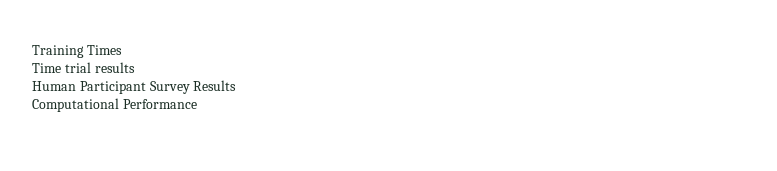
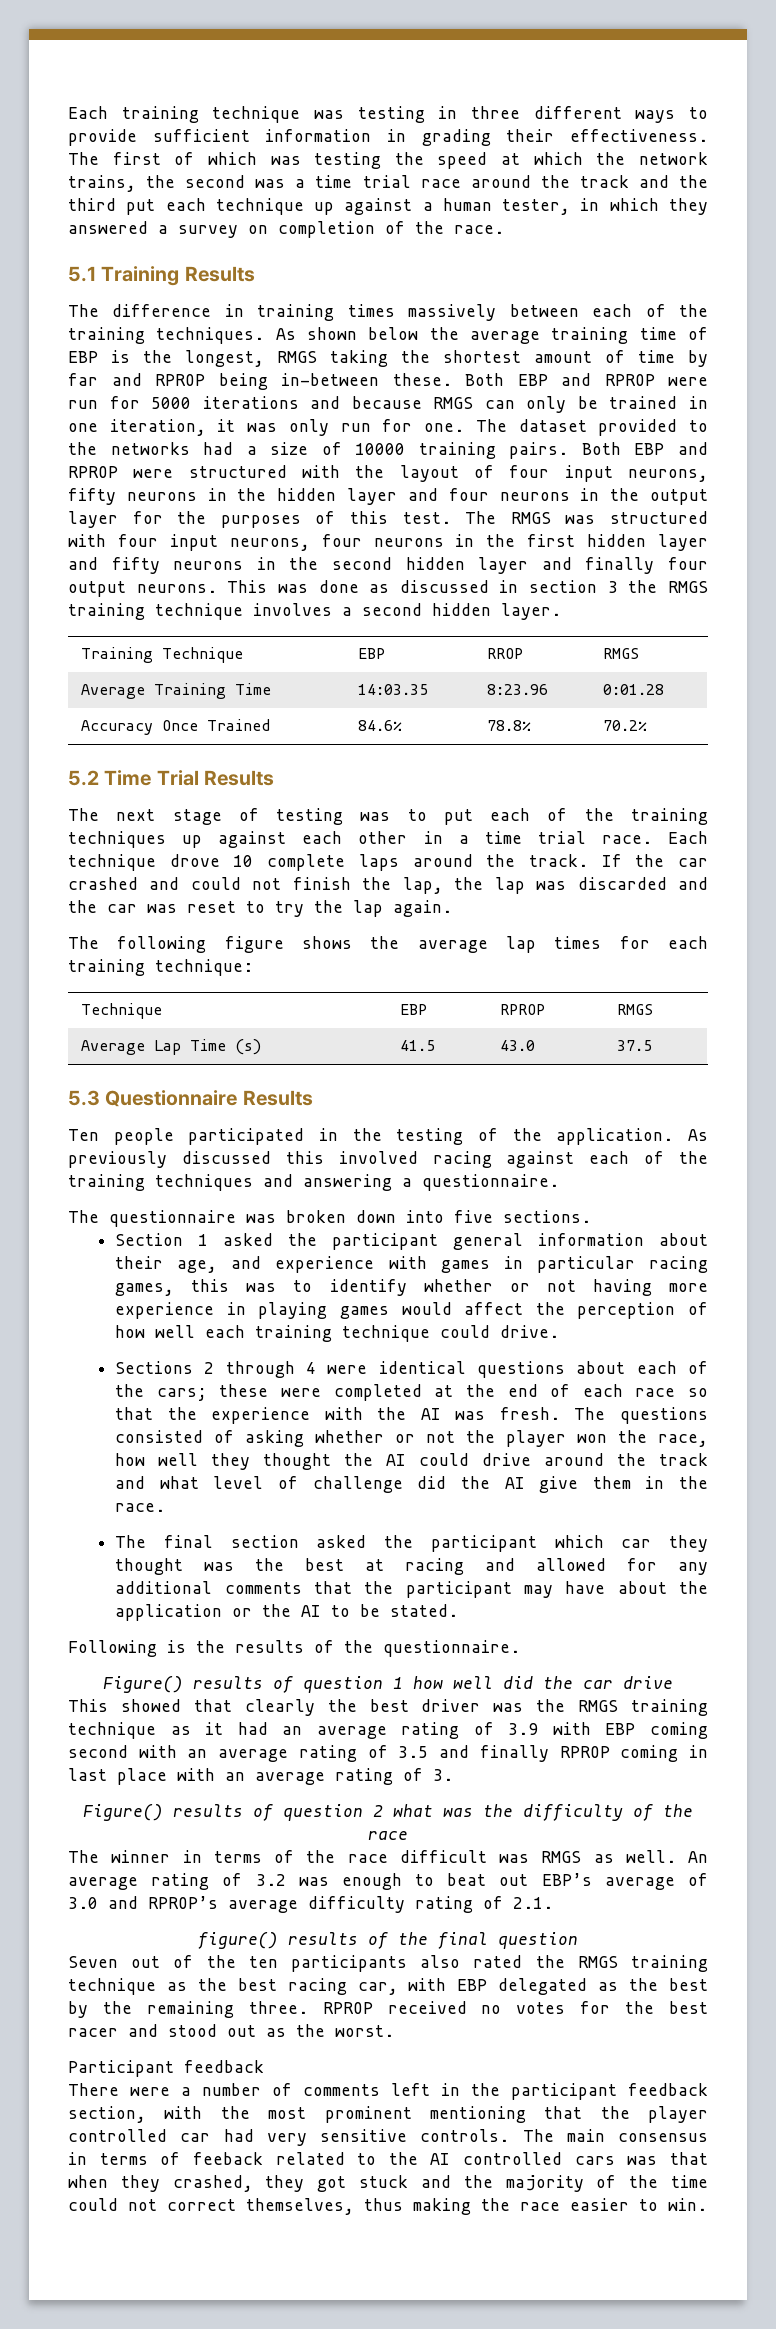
[32,45,122,58] [32,62,135,73] [32,80,237,94] [32,98,197,112] Training Times // Time trial results // Human Participant Survey Results // Computational Performance -> [68,106,708,123] [68,129,709,146] [68,152,708,169] [68,175,708,192] [68,198,708,215] [68,221,504,238] [68,266,255,286] [68,304,709,321] [68,327,708,344] [68,350,708,367] [68,373,708,390] [68,396,708,413] [68,419,709,436] [68,442,708,459] [68,465,708,482] [68,488,709,505] [68,511,709,528] [68,534,708,551] [68,557,709,574] [68,580,708,597] [68,603,561,620] [80,647,243,663] [357,648,385,659] [486,648,523,659] [602,648,639,659] [80,683,271,699] [357,684,428,695] [486,684,548,695] [602,684,664,695] [80,719,270,735] [357,720,402,731] [486,720,531,731] [602,720,647,731] [68,770,275,786] [68,808,708,825] [68,831,709,848] [68,854,708,871] [68,877,708,894] [68,900,452,917] [68,936,708,953] [68,959,253,976] [80,1003,162,1019] [399,1004,427,1015] [499,1004,545,1015] [616,1004,653,1015] [80,1039,261,1055] [399,1040,435,1051] [499,1040,535,1051] [616,1040,652,1051] [68,1090,313,1107] [68,1128,709,1145] [68,1151,708,1168] [68,1174,559,1191] [68,1210,591,1227] [115,1233,709,1250] [115,1256,709,1273] [115,1279,708,1296] [115,1302,709,1319] [115,1325,560,1342] [115,1361,708,1378] [115,1384,709,1401] [115,1407,709,1424] [115,1430,708,1447] [115,1453,708,1470] [115,1476,708,1493] [115,1503,166,1512] [115,1535,709,1552] [115,1558,709,1575] [115,1581,709,1598] [115,1604,459,1621] [68,1640,520,1657] [103,1676,673,1693] [68,1699,708,1716] [68,1722,708,1739] [68,1745,709,1762] [68,1768,453,1785] [83,1804,693,1821] [368,1831,408,1840] [68,1850,708,1863] [68,1873,708,1890] [68,1896,553,1913] [198,1932,578,1949] [68,1955,708,1972] [68,1978,708,1995] [68,2001,708,2018] [68,2024,394,2037] [68,2060,264,2077] [68,2083,708,2100] [68,2106,708,2123] [68,2129,708,2146] [68,2152,708,2165] [68,2175,709,2192] [68,2198,707,2215] Each training technique was testing in three different ways to provide sufficient information in grading their effectiveness. The first of which was testing the speed at which the network trains, the second was a time trial race around the track and the third put each technique up against a human tester, in which they answered a survey on completion of the race. // 5.1 Training Results // The difference in training times massively between each of the training techniques. As shown below the average training time of EBP is the longest, RMGS taking the shortest amount of time by far and RPROP being in-between these. Both EBP and RPROP were run for 5000 iterations and because RMGS can only be trained in one iteration, it was only run for one. The dataset provided to the networks had a size of 10000 training pairs. Both EBP and RPROP were structured with the layout of four input neurons, fifty neurons in the hidden layer and four neurons in the output layer for the purposes of this test. The RMGS was structured with four input neurons, four neurons in the first hidden layer and fifty neurons in the second hidden layer and finally four output neurons. This was done as discussed in section 3 the RMGS training technique involves a second hidden layer. // Training Technique | EBP | RROP | RMGS // Average Training Time | 14:03.35 | 8:23.96 | 0:01.28 // Accuracy Once Trained | 84.6% | 78.8% | 70.2% // 5.2 Time Trial Results // The next stage of testing was to put each of the training techniques up against each other in a time trial race. Each technique drove 10 complete laps around the track. If the car crashed and could not finish the lap, the lap was discarded and the car was reset to try the lap again. // The following figure shows the average lap times for each training technique: // Technique | EBP | RPROP | RMGS // Average Lap Time (s) | 41.5 | 43.0 | 37.5 // 5.3 Questionnaire Results // Ten people participated in the testing of the application. As previously discussed this involved racing against each of the training techniques and answering a questionnaire. // The questionnaire was broken down into five sections. // Section 1 asked the participant general information about their age, and experience with games in particular racing games, this was to identify whether or not having more experience in playing games would affect the perception of how well each training technique could drive. // Sections 2 through 4 were identical questions about each of the cars; these were completed at the end of each race so that the experience with the AI was fresh. The questions consisted of asking whether or not the player won the race, how well they thought the AI could drive around the track and what level of challenge did the AI give them in the race. // The final section asked the participant which car they thought was the best at racing and allowed for any additional comments that the participant may have about the application or the AI to be stated. // Following is the results of the questionnaire. // Figure() results of question 1 how well did the car drive // This showed that clearly the best driver was the RMGS training technique as it had an average rating of 3.9 with EBP coming second with an average rating of 3.5 and finally RPROP coming in last place with an average rating of 3. // Figure() results of question 2 what was the difficulty of the race // The winner in terms of the race difficult was RMGS as well. An average rating of 3.2 was enough to beat out EBP’s average of 3.0 and RPROP’s average difficulty rating of 2.1. // figure() results of the final question // Seven out of the ten participants also rated the RMGS training technique as the best racing car, with EBP delegated as the best by the remaining three. RPROP received no votes for the best racer and stood out as the worst. // Participant feedback // There were a number of comments left in the participant feedback section, with the most prominent mentioning that the player controlled car had very sensitive controls. The main consensus in terms of feeback related to the AI controlled cars was that when they crashed, they got stuck and the majority of the time could not correct themselves, thus making the race easier to win.

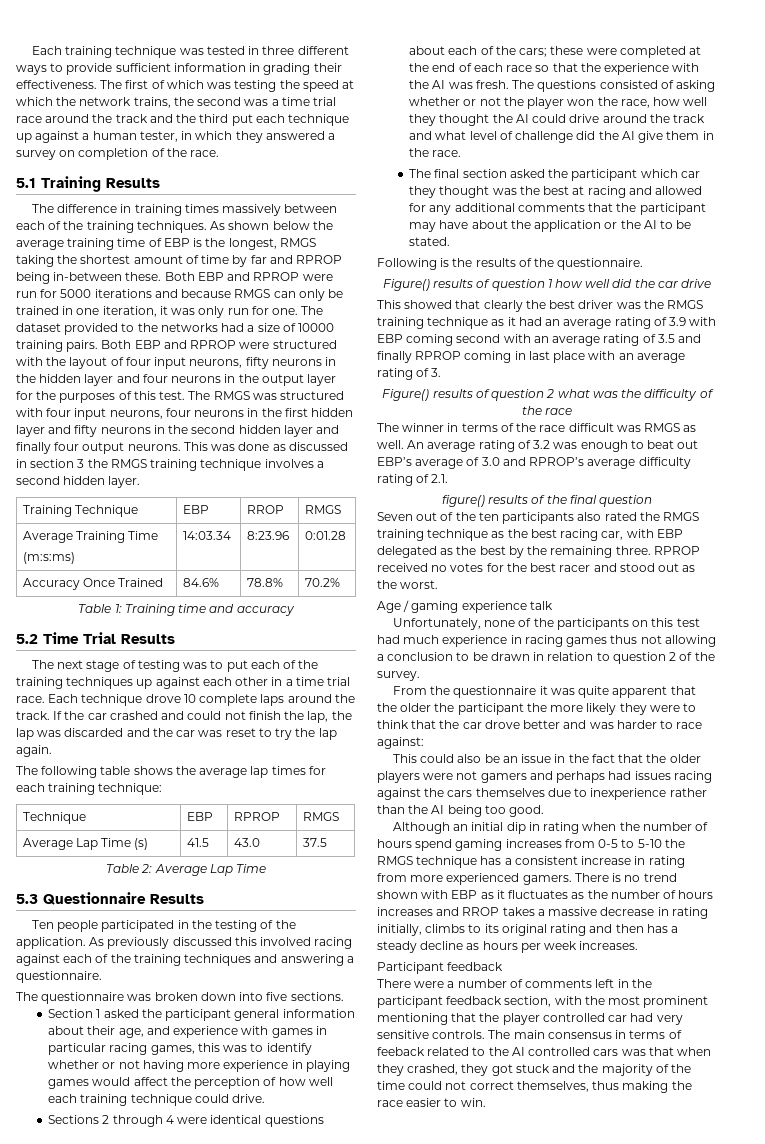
[357,106,425,123] testing -> [206,46,245,55] tested
[357,684,428,695] | 14:03.35 -> [22,552,75,564] [182,531,231,540] // (m:s:ms) | 14:03.34
(647, 725) none -> [78,604,295,616] // Table 1: Training time and accuracy
[224,936,284,953] figure -> [100,766,131,775] table
(652, 1045) none -> [106,864,266,876] // Table 2: Average Lap Time
(394, 2031) none -> [377,600,553,613] [392,618,700,630] [377,635,716,647] [377,652,715,664] [377,671,420,681] [392,686,696,698] [377,703,697,715] [377,720,703,729] [377,737,424,749] [392,754,701,763] [377,771,712,783] [377,788,707,800] [377,805,545,817] [392,822,709,834] [377,839,685,851] [377,856,685,868] [377,873,677,885] [377,890,714,899] [377,907,708,919] [377,924,679,936] [377,941,639,953] // Age / gaming experience talk // Unfortunately, none of the participants on this test had much experience in racing games thus not allowing a conclusion to be drawn in relation to question 2 of the survey. // From the questionnaire it was quite apparent that the older the participant the more likely they were to think that the car drove better and was harder to race against: // This could also be an issue in the fact that the older players were not gamers and perhaps had issues racing against the cars themselves due to inexperience rather than the AI being too good. // Although an initial dip in rating when the number of hours spend gaming increases from 0-5 to 5-10 the RMGS technique has a consistent increase in rating from more experienced gamers. There is no trend shown with EBP as it fluctuates as the number of hours increases and RROP takes a massive decrease in rating initially, climbs to its original rating and then has a steady decline as hours per week increases.

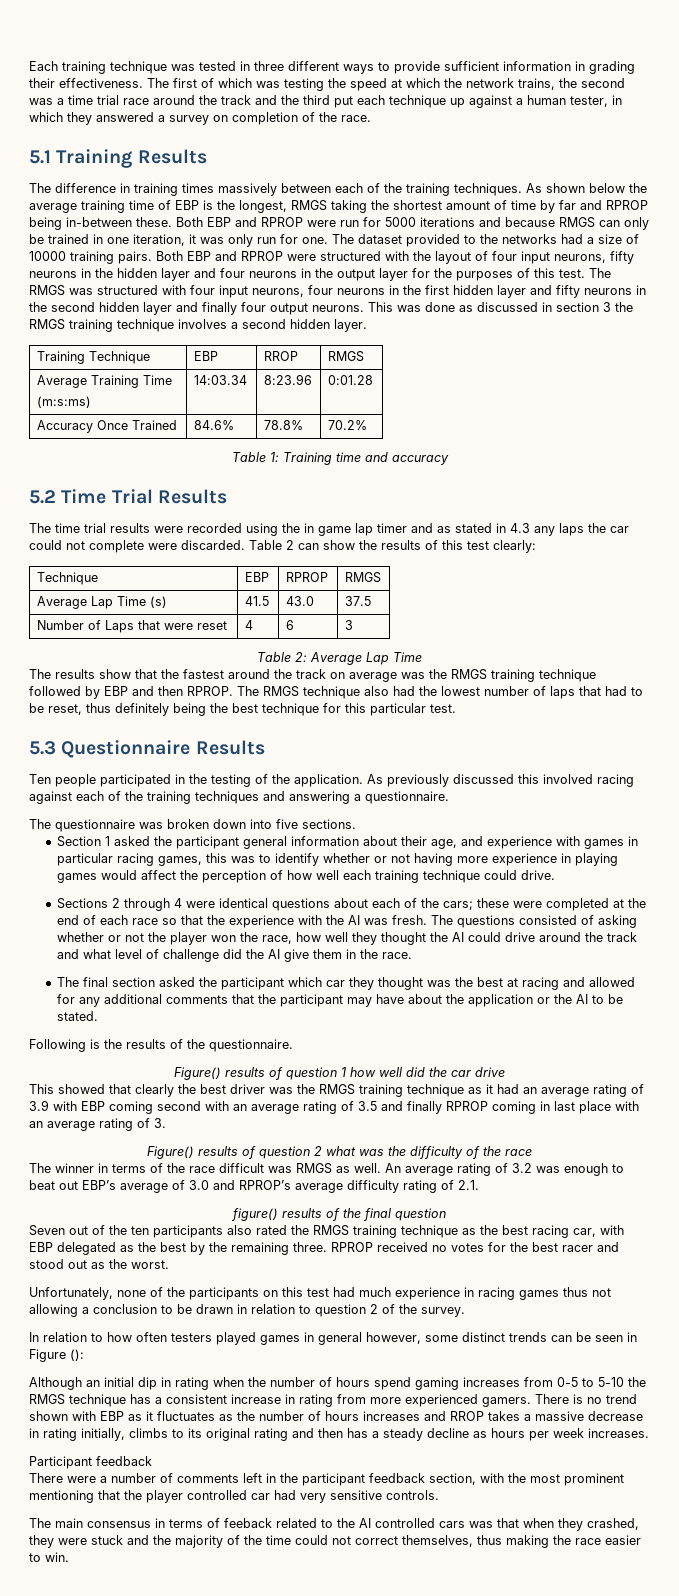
[57,660,319,672] [16,677,351,689] [16,694,355,706] [16,711,352,723] [16,728,337,740] [16,745,52,757] [16,766,326,778] [16,783,163,795] next stage of testing was to put each of the training techniques up against each other in a time trial race. Each technique drove 10 complete laps around the track. If the car crashed and could not finish the lap, the lap was discarded and the car was reset to try the lap again. // The following table shows the average lap times for each training technique: -> [55,523,629,536] [29,540,536,553] time trial results were recorded using the in game lap timer and as stated in 4.3 any laps the car could not complete were discarded. Table 2 can show the results of this test clearly:
(327, 842) none -> [36,620,227,633] [244,620,253,630] [285,620,294,630] [344,620,353,630] // Number of Laps that were reset | 4 | 6 | 3
(266, 868) none -> [29,669,596,682] [29,686,643,699] [29,703,456,716] // The results show that the fastest around the track on average was the RMGS training technique followed by EBP and then RPROP. The RMGS technique also had the lowest number of laps that had to be reset, thus definitely being the best technique for this particular test.
[377,600,553,613] // Age / gaming experience talk -> (169, 1264) none
[392,686,696,698] [377,703,697,715] [377,720,703,729] [377,737,424,749] [392,754,701,763] [377,771,712,783] [377,788,707,800] [377,805,545,817] From the questionnaire it was quite apparent that the older the participant the more likely they were to think that the car drove better and was harder to race against: // This could also be an issue in the fact that the older players were not gamers and perhaps had issues racing against the cars themselves due to inexperience rather than the AI being too good. -> [29,1332,637,1345] [29,1349,84,1362] In relation to how often testers played games in general however, some distinct trends can be seen in Figure ():
(486, 1034) none -> (439, 1495) //
[491,1064,513,1076] got -> [58,1538,87,1545] were

